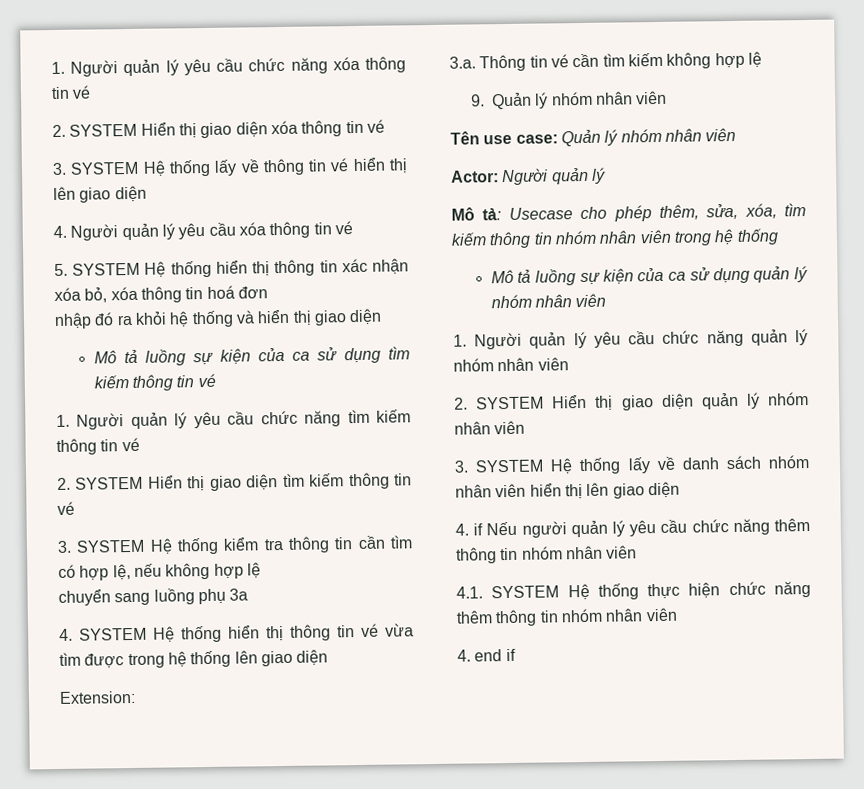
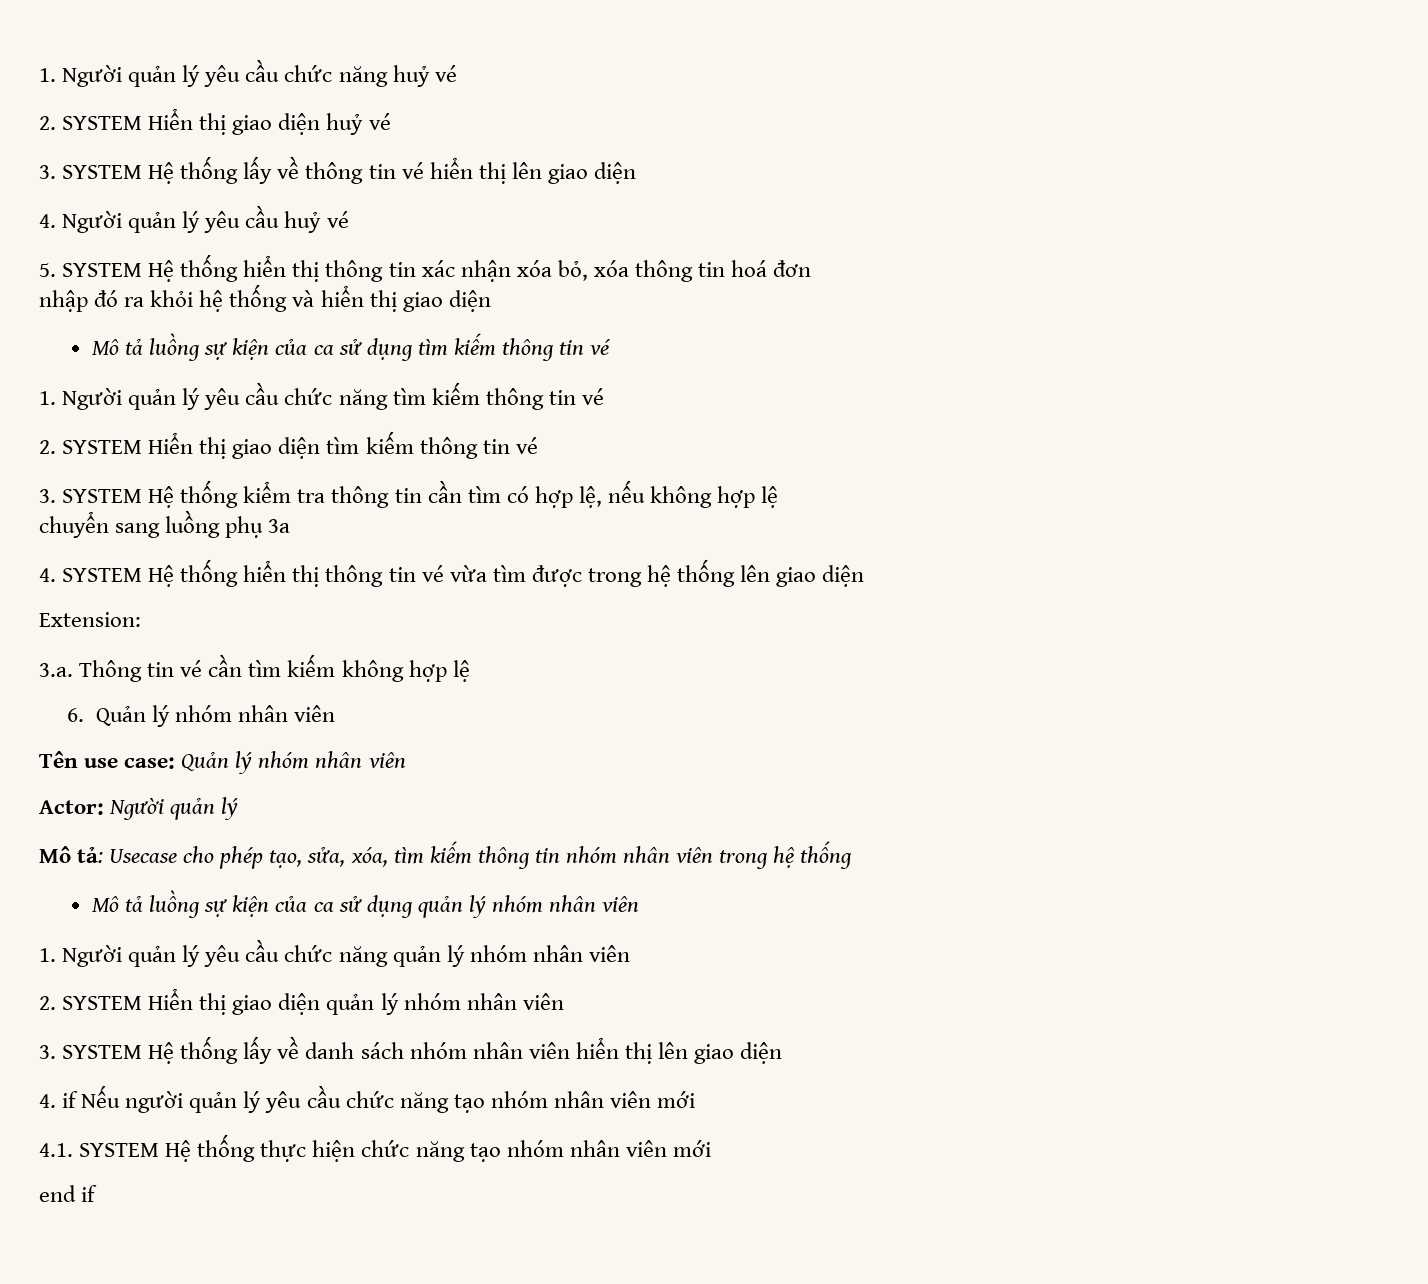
[51,56,407,77] [51,85,92,100] [52,120,364,139] 1. Người quản lý yêu cầu chức năng xóa thông tin vé // 2. SYSTEM Hiển thị giao diện xóa thông tin -> [39,59,457,87] [39,108,364,135] 1. Người quản lý yêu cầu chức năng huỷ vé // 2. SYSTEM Hiển thị giao diện huỷ
[238,221,332,239] xóa thông tin -> [284,211,322,233] huỷ
[471,94,486,107] 9. -> [67,708,85,722] 6.
[658,204,699,220] thêm, -> [269,850,303,868] tạo,
[774,518,810,532] [456,545,638,564] thêm thông tin nhóm nhân viên -> [453,1091,696,1113] tạo nhóm nhân viên mới
[456,607,678,627] [457,649,471,662] thêm thông tin nhóm nhân viên // 4. -> [469,1140,711,1162] tạo nhóm nhân viên mới //

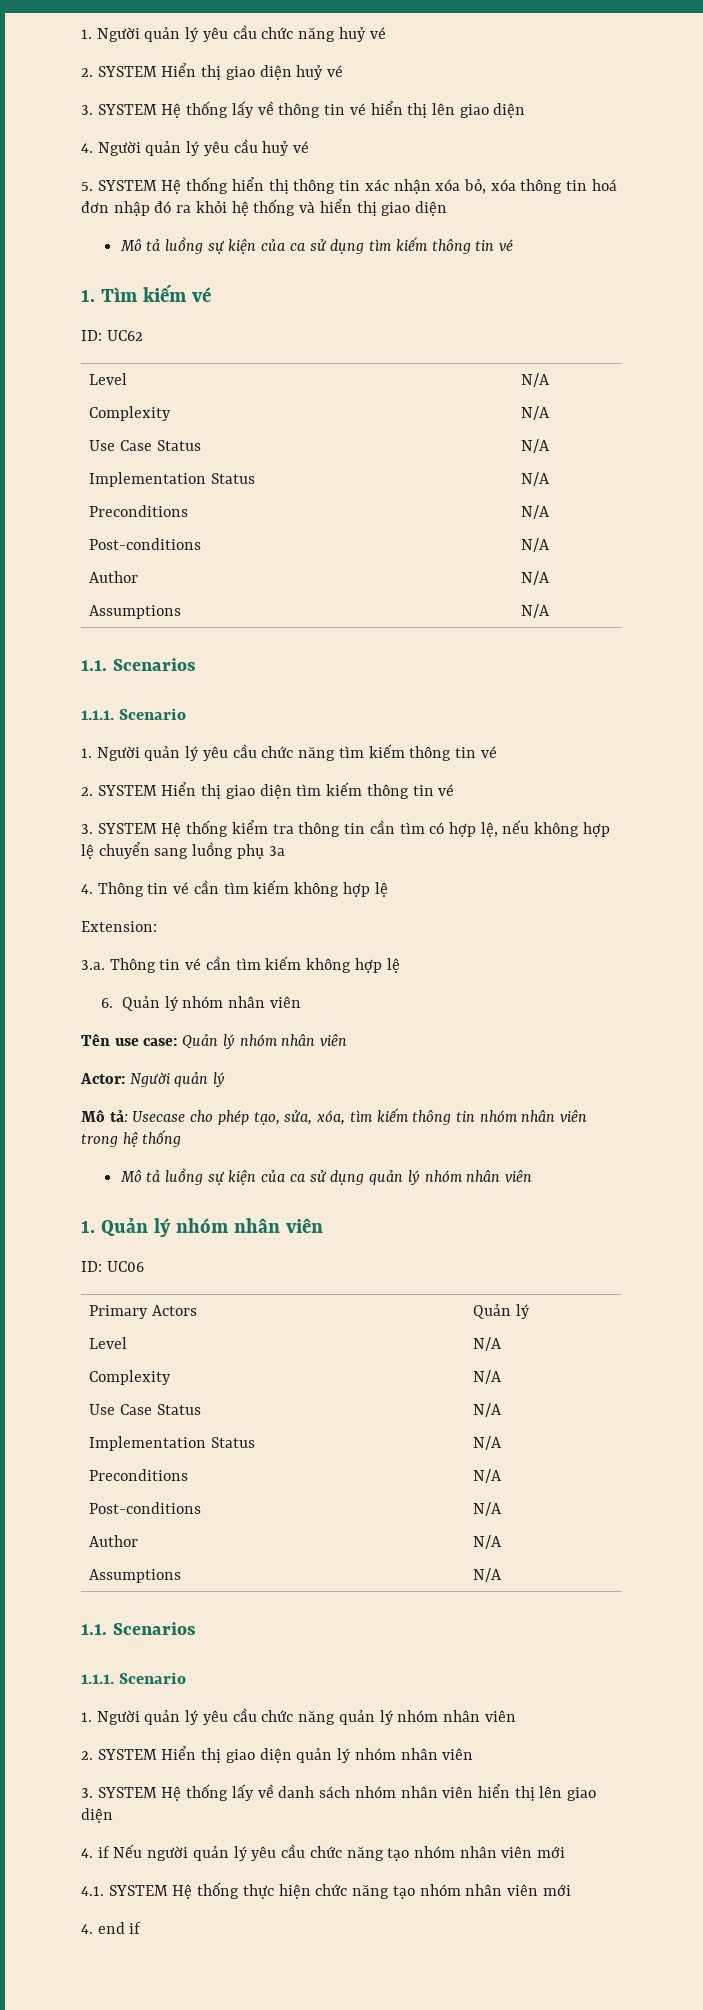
(812, 268) // -> (109, 207) none
(611, 347) none -> [81,284,211,302] [81,330,143,341] [89,373,128,385] [521,373,551,387] [89,406,172,421] [521,406,551,420] [89,440,201,451] [521,439,551,453] [89,472,256,487] [521,472,551,486] [89,505,189,517] [521,505,551,519] [89,538,202,550] [521,538,551,552] [89,571,139,583] [521,571,551,585] [89,605,182,619] [521,604,551,618] [81,658,196,671] [81,708,187,720] // 1. Tìm kiếm vé // ID: UC62 // Level | N/A // Complexity | N/A // Use Case Status | N/A // Implementation Status | N/A // Preconditions | N/A // Post-conditions | N/A // Author | N/A // Assumptions | N/A // 1.1. Scenarios // 1.1.1. Scenario
(779, 497) // -> (94, 851) none
[62,559,865,587] SYSTEM Hệ thống hiển thị thông tin vé vừa tìm được trong hệ thống lên giao diện -> [97,880,388,897] Thông tin vé cần tìm kiếm không hợp lệ
(640, 904) none -> [81,1217,323,1237] [81,1261,144,1272] [89,1305,198,1319] [473,1304,531,1319] [89,1337,128,1349] [473,1337,503,1351] [89,1370,172,1385] [473,1370,503,1384] [89,1404,201,1415] [473,1403,503,1417] [89,1436,256,1451] [473,1436,503,1450] [89,1469,189,1481] [473,1469,503,1483] [89,1502,202,1514] [473,1502,503,1516] [89,1535,139,1547] [473,1535,503,1549] [89,1569,182,1583] [473,1568,503,1582] [81,1622,196,1635] [81,1672,187,1684] // 1. Quản lý nhóm nhân viên // ID: UC06 // Primary Actors | Quản lý // Level | N/A // Complexity | N/A // Use Case Status | N/A // Implementation Status | N/A // Preconditions | N/A // Post-conditions | N/A // Author | N/A // Assumptions | N/A // 1.1. Scenarios // 1.1.1. Scenario
(711, 1148) none -> [81,1924,93,1934] 4.

